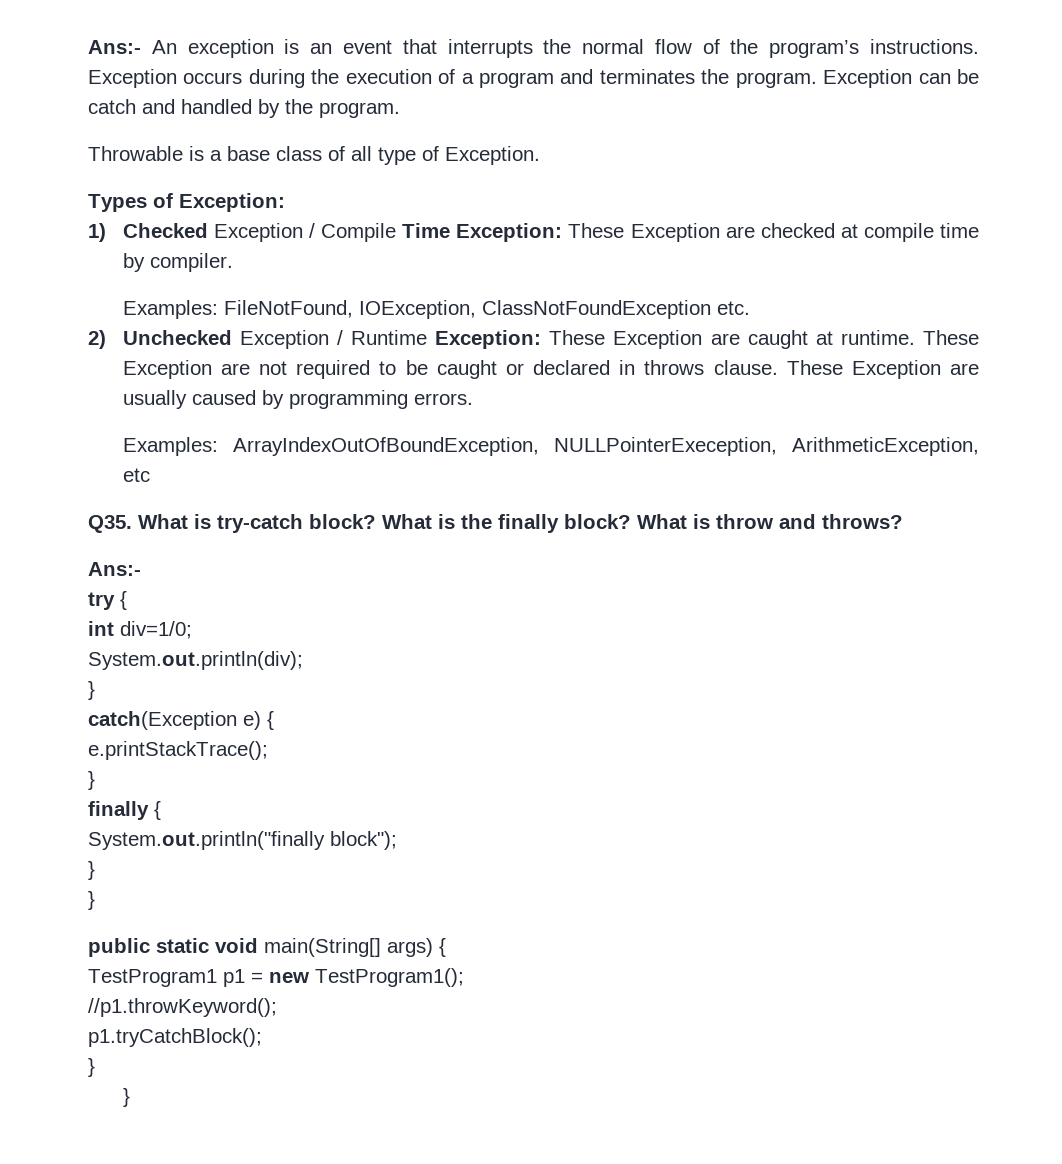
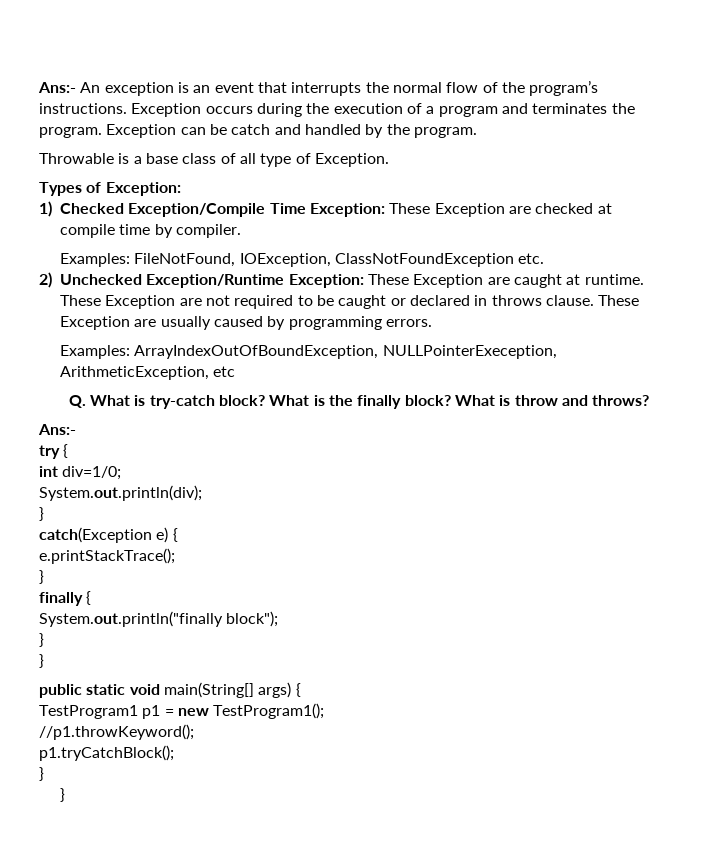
[213,223,397,242] Exception / Compile -> [128,203,266,217] Exception/Compile
[239,330,428,349] Exception / Runtime -> [146,274,285,288] Exception/Runtime
[88,515,132,533] Q35. -> [68,395,86,408] Q.

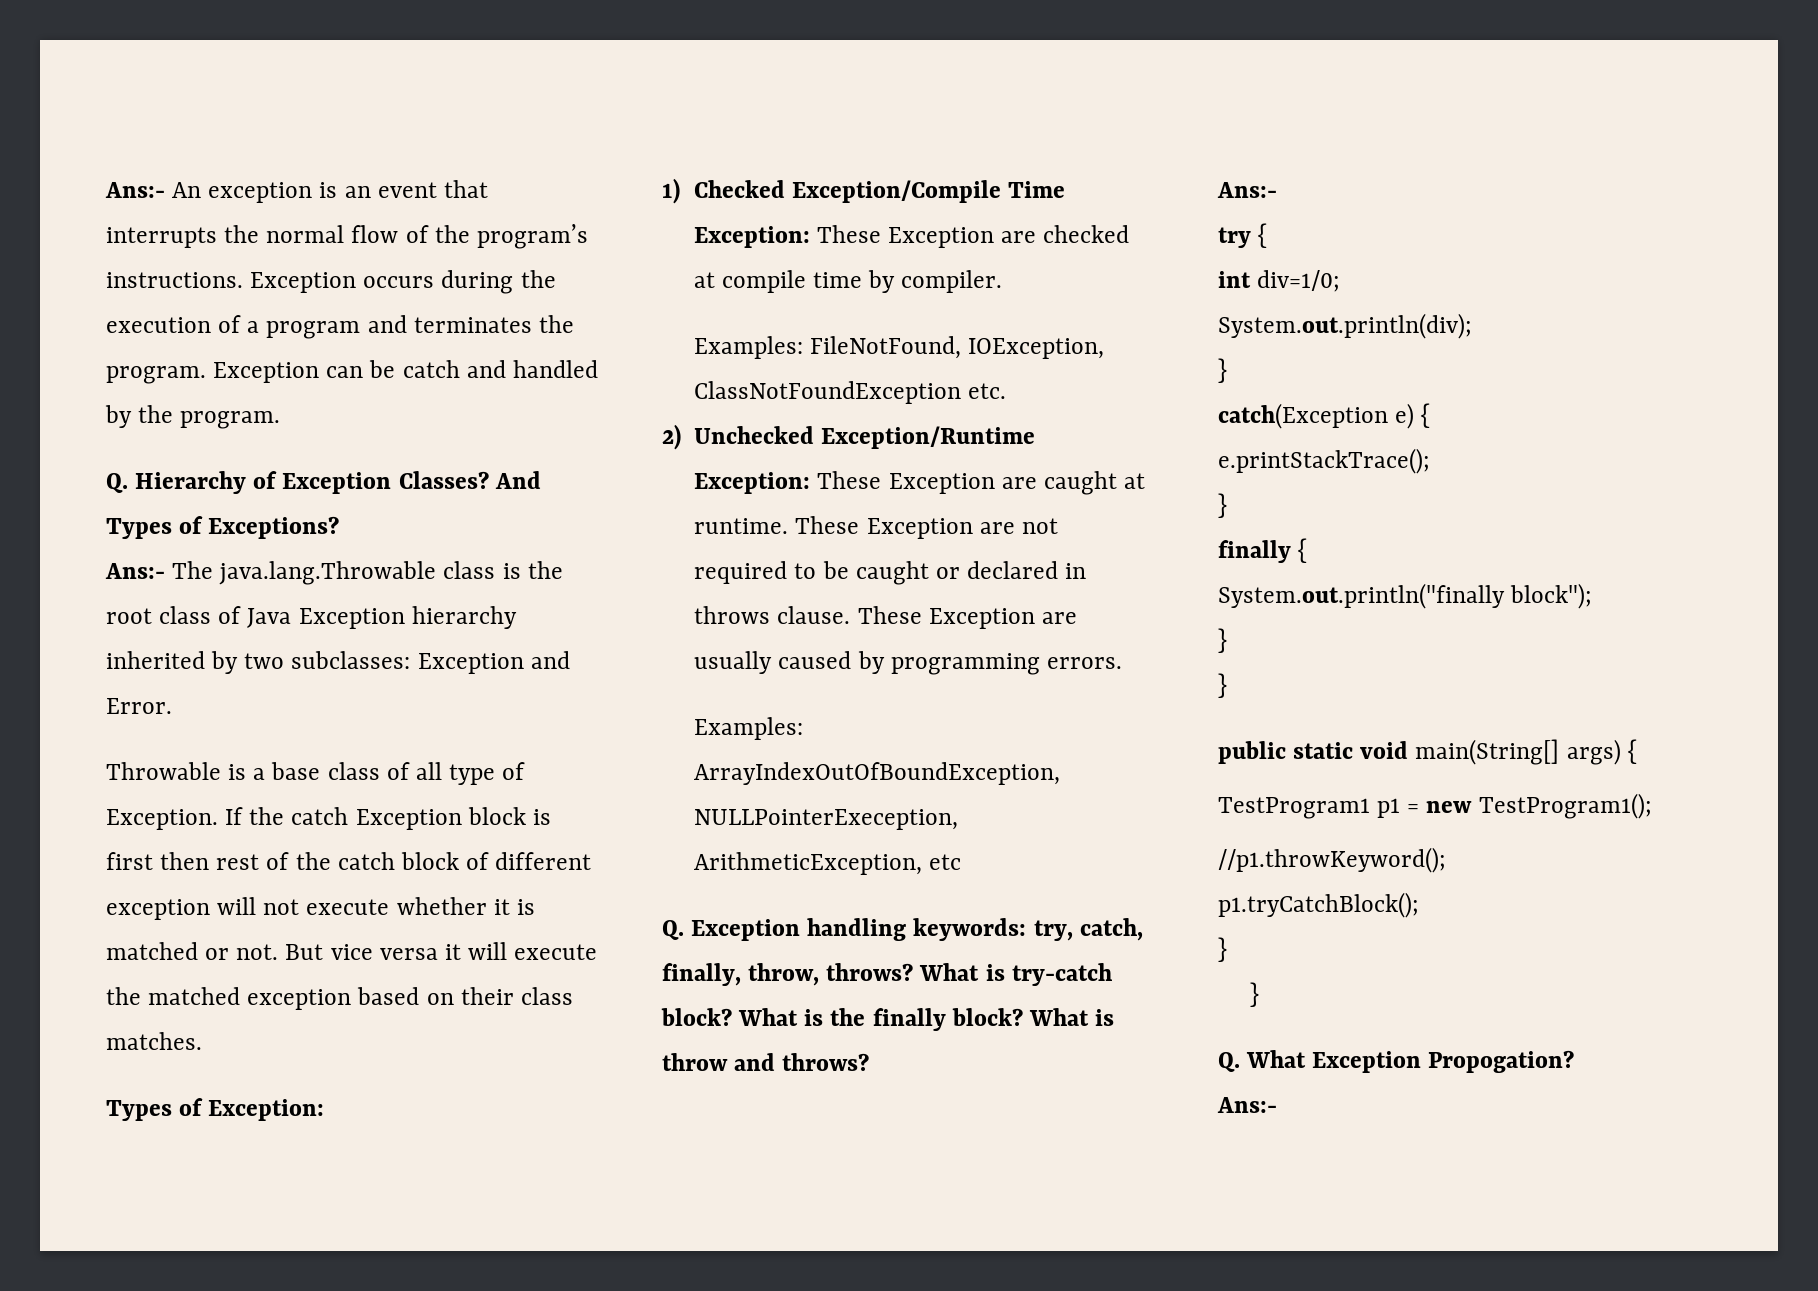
(477, 132) none -> [106,471,541,494] [106,516,340,539] [105,561,563,585] [106,606,517,629] [106,651,570,674] [106,698,172,714] // Q. Hierarchy of Exception Classes? And Types of Exceptions? // Ans:- The java.lang.Throwable class is the root class of Java Exception hierarchy inherited by two subclasses: Exception and Error.
(389, 160) none -> [225,807,551,830] [106,852,592,870] [106,897,535,920] [106,942,598,960] [106,987,573,1010] [106,1032,202,1050] If the catch Exception block is first then rest of the catch block of different exception will not execute whether it is matched or not. But vice versa it will execute the matched exception based on their class matches.
(86, 401) none -> [691,918,1143,941] [662,963,914,986] Exception handling keywords: try, catch, finally, throw, throws?
(65, 795) none -> [1218,1050,1575,1073] [1217,1097,1277,1113] // Q. What Exception Propogation? // Ans:-

